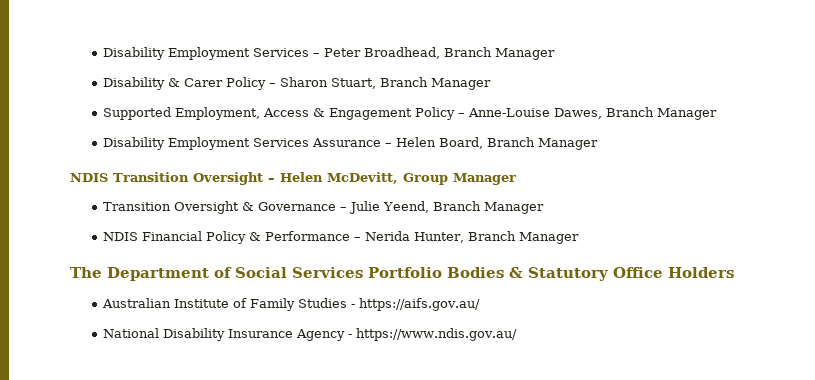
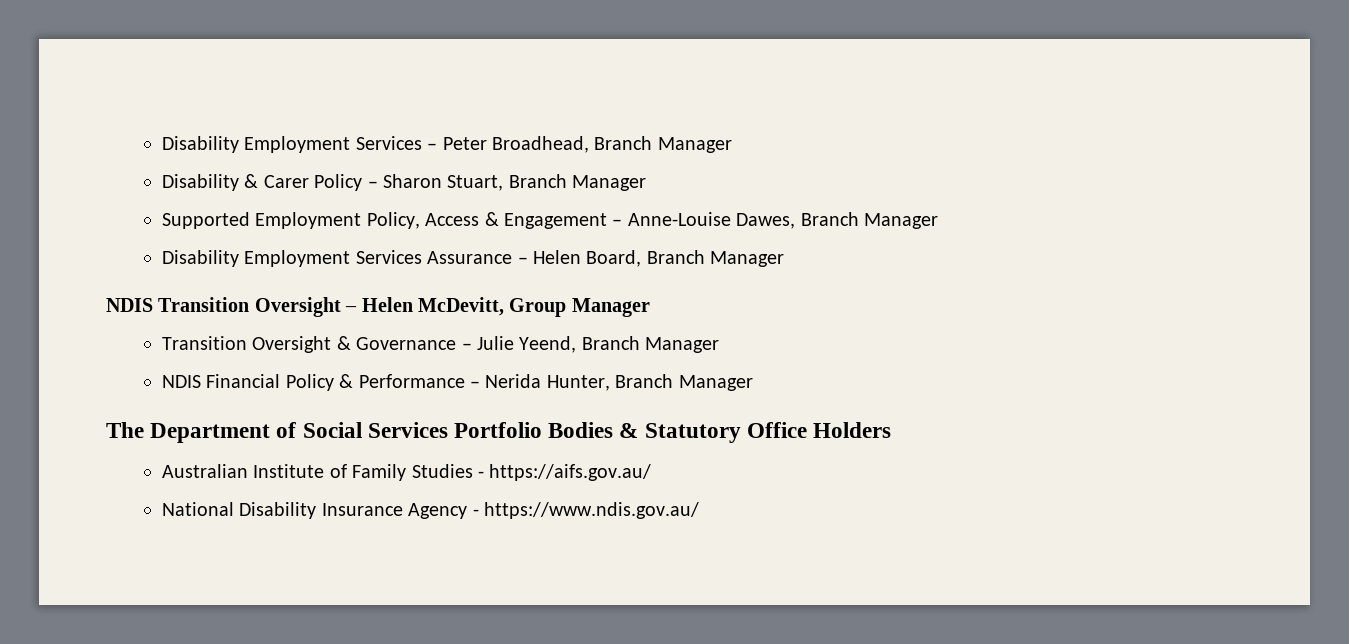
[175,107,261,120] Employment, -> [255,212,420,229] Employment Policy,
[415,107,456,120] Policy -> (607, 221) none

